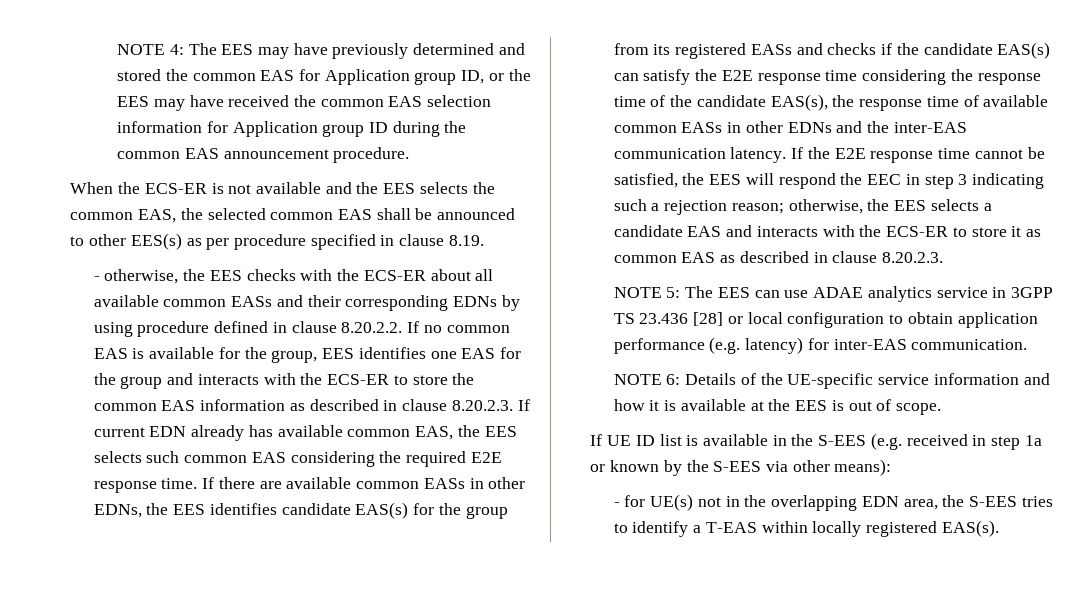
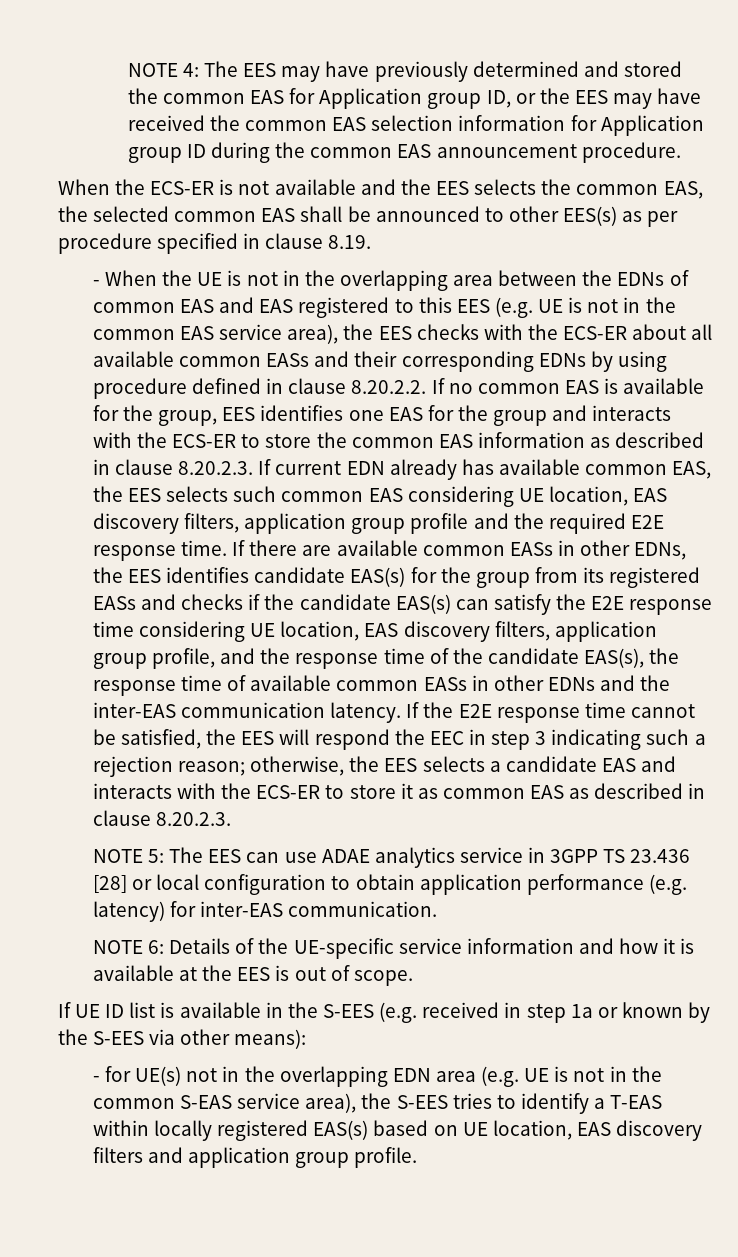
[104,269,179,284] otherwise, -> [104,270,689,291] [92,297,676,318] [92,324,339,344] When the UE is not in the overlapping area between the EDNs of common EAS and EAS registered to this EES (e.g. UE is not in the common EAS service area),
(375, 459) none -> [518,486,668,506] [92,513,509,534] UE location, EAS discovery filters, application group profile and
(947, 77) none -> [250,621,657,642] [92,648,256,669] UE location, EAS discovery filters, application group profile, and
[903,499,938,510] area, -> [435,1066,662,1087] [92,1093,357,1113] area (e.g. UE is not in the common S-EAS service area),
[941,520,999,537] EAS(s). -> [313,1120,703,1141] [92,1147,418,1168] EAS(s) based on UE location, EAS discovery filters and application group profile.

